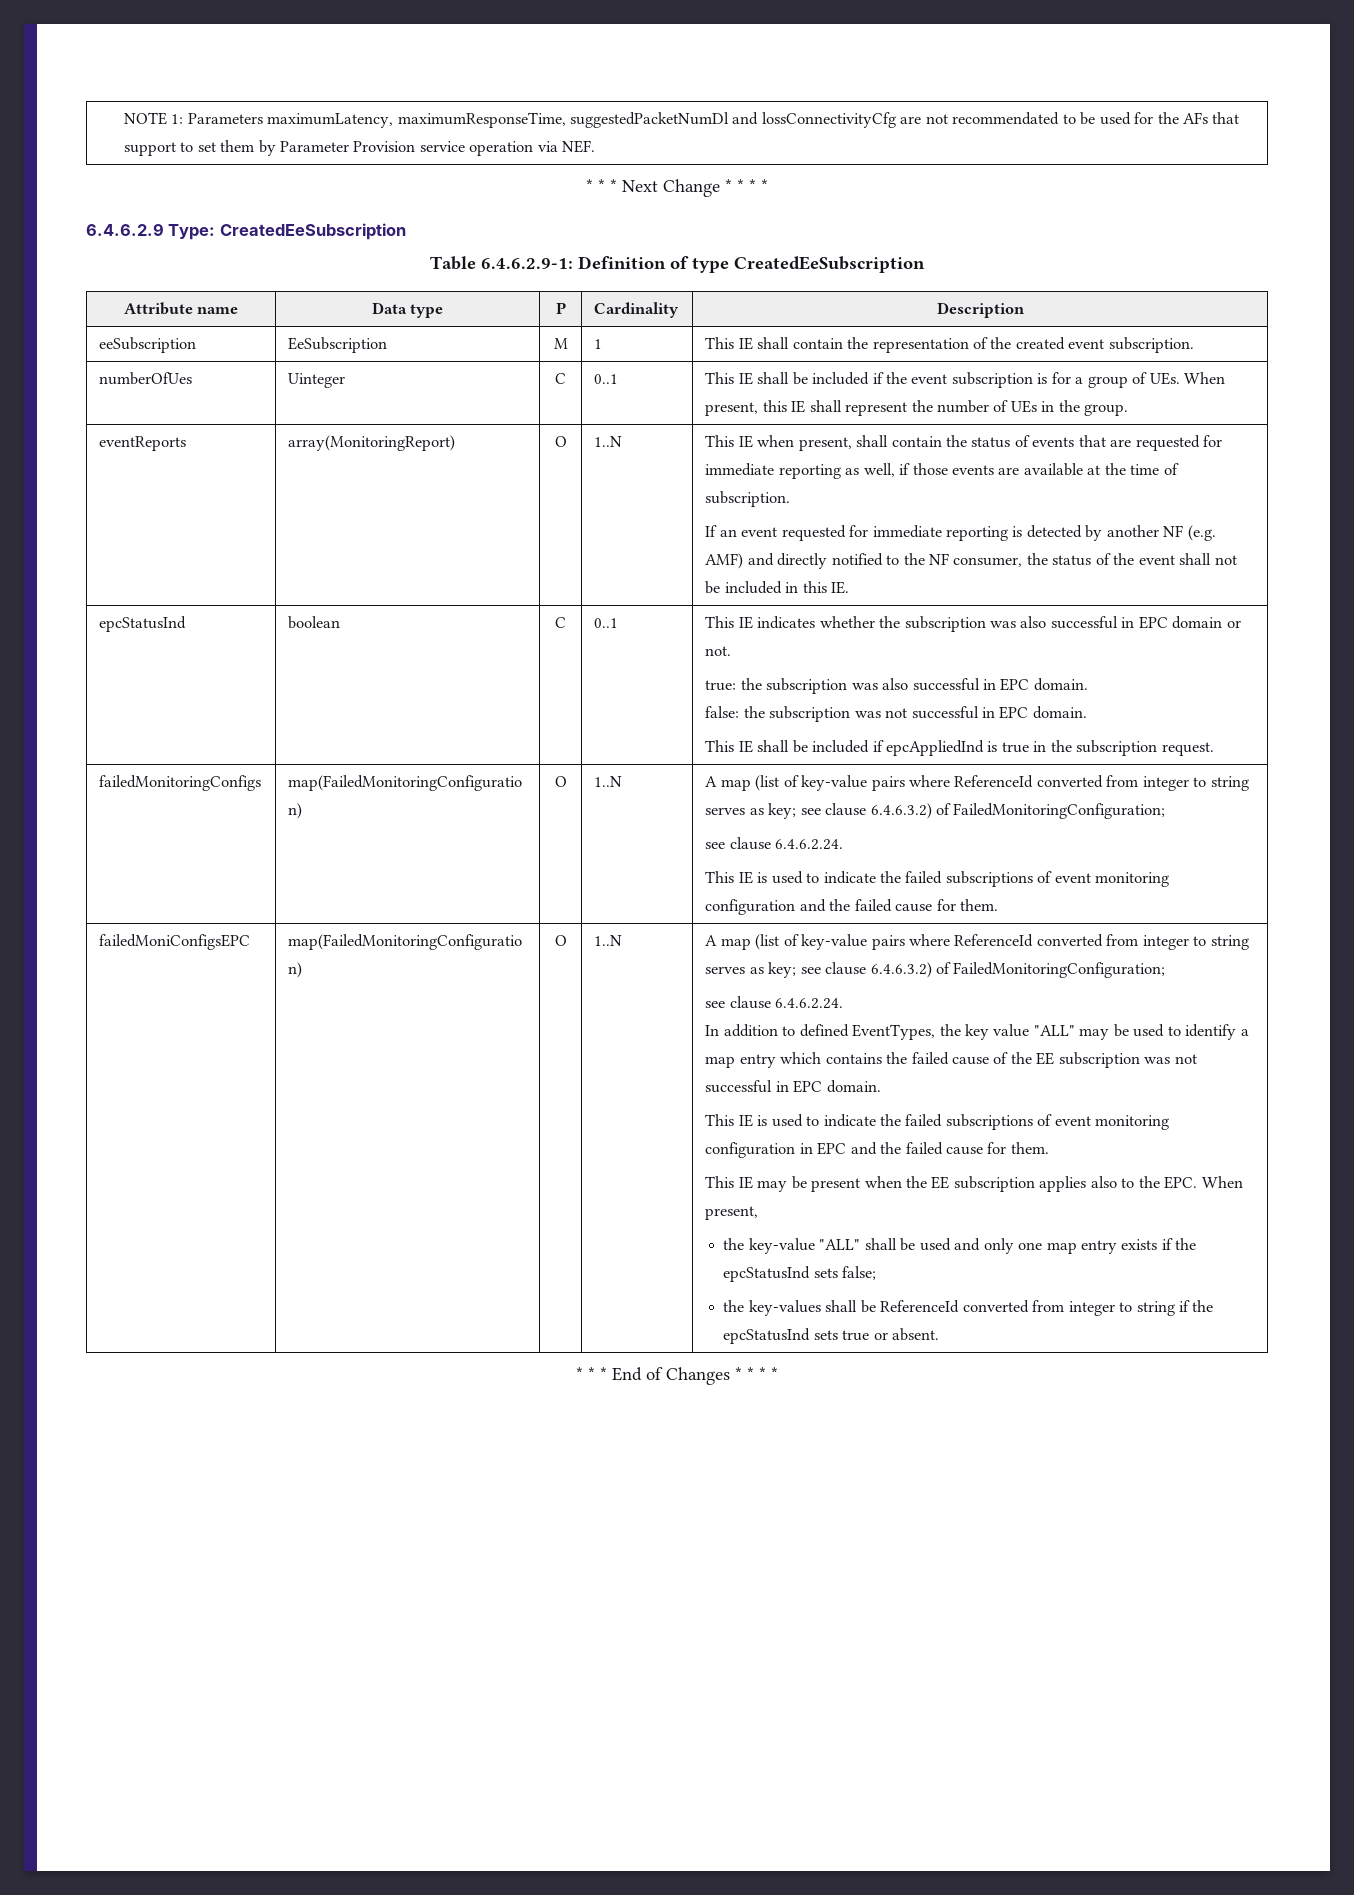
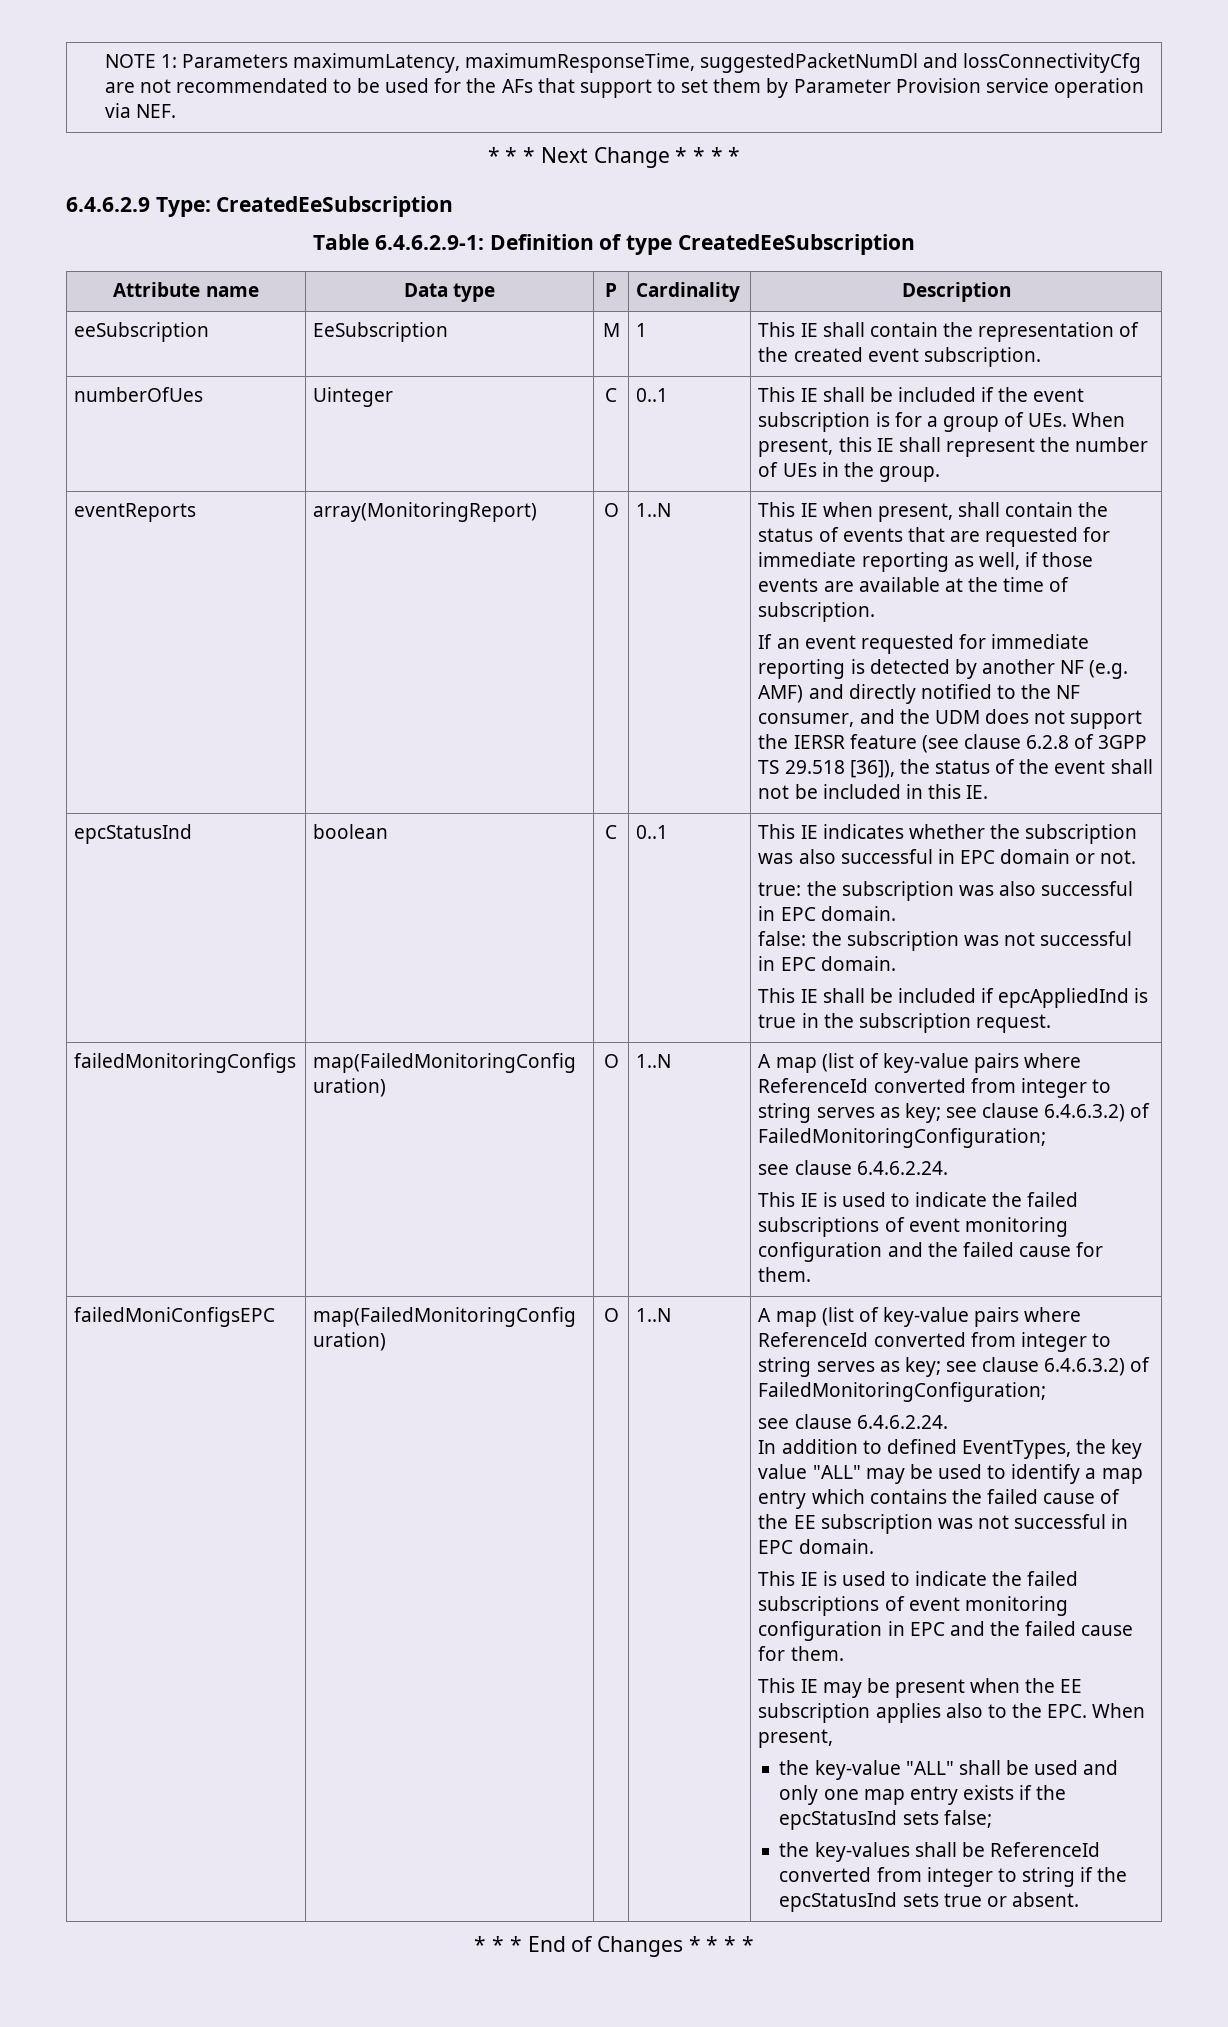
(1023, 562) none -> [859,709,1143,729] [758,734,1148,753] [758,760,895,778] and the UDM does not support the IERSR feature (see clause 6.2.8 of 3GPP TS 29.518 [36]),

